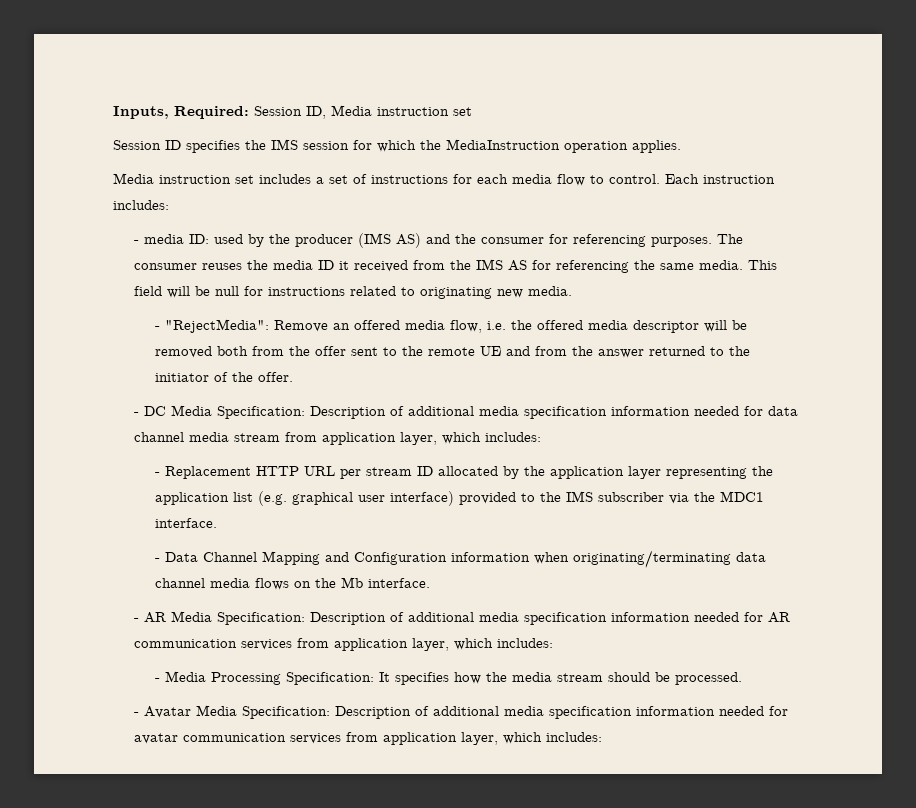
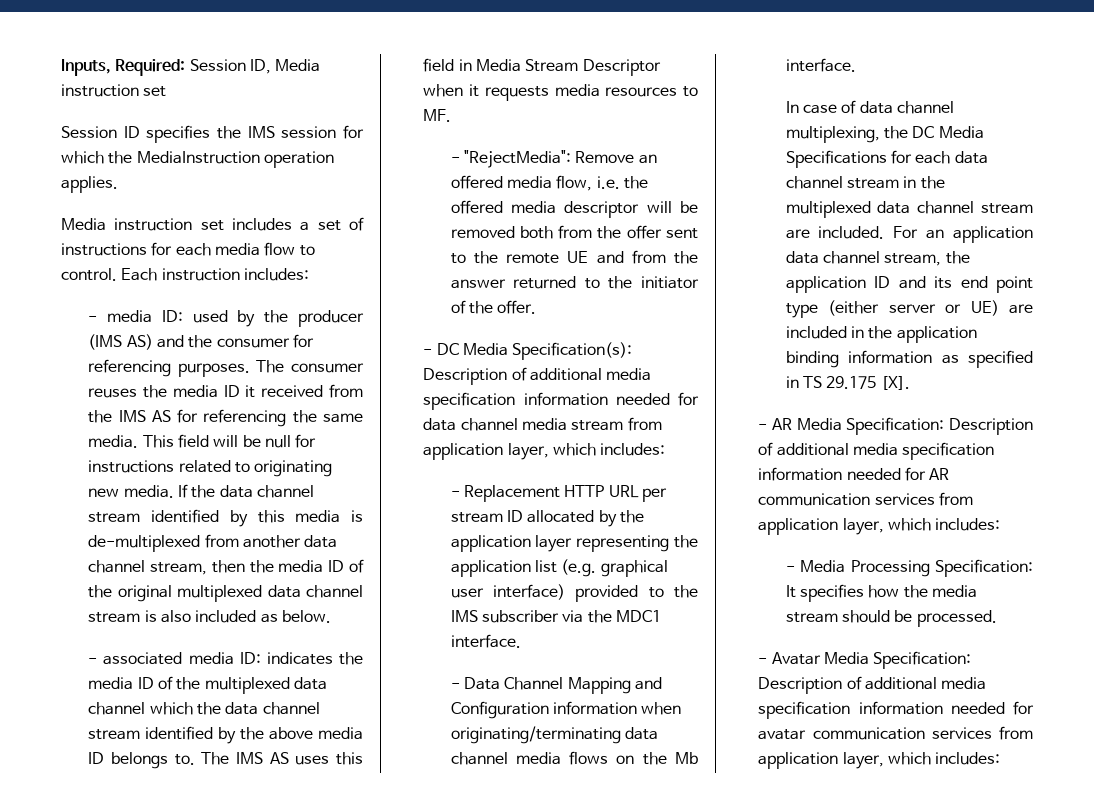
(572, 291) none -> [177,484,314,498] [88,509,363,527] [88,534,338,552] [88,559,364,575] [88,585,363,602] [88,610,331,623] [88,652,364,665] [88,676,327,694] [88,702,320,715] [88,726,363,744] [88,752,363,769] [423,58,661,76] [423,84,698,101] [423,109,452,122] If the data channel stream identified by this media is de-multiplexed from another data channel stream, then the media ID of the original multiplexed data channel stream is also included as below. // - associated media ID: indicates the media ID of the multiplexed data channel which the data channel stream identified by the above media ID belongs to. The IMS AS uses this field in Media Stream Descriptor when it requests media resources to MF.
[216,406,305,419] Specification: -> [512,342,633,360] Specification(s):
(430, 583) none -> [785,100,954,114] [785,126,984,143] [785,150,988,168] [785,176,945,189] [785,201,1033,218] [785,226,1033,243] [785,251,970,266] [785,276,1033,293] [785,300,1033,318] [785,326,977,343] [785,350,1033,368] [785,376,910,390] // In case of data channel multiplexing, the DC Media Specifications for each data channel stream in the multiplexed data channel stream are included. For an application data channel stream, the application ID and its end point type (either server or UE) are included in the application binding information as specified in TS 29.175 [X].

